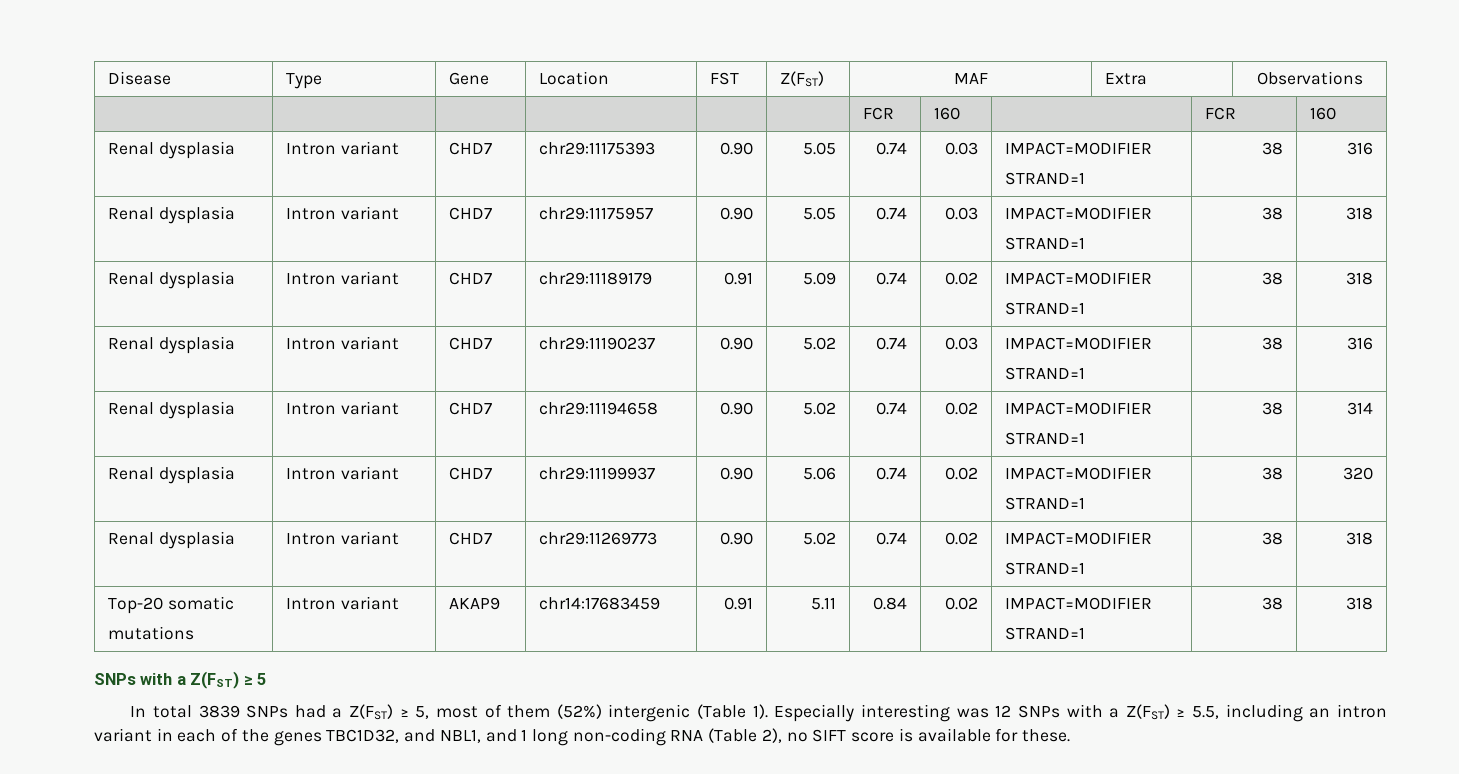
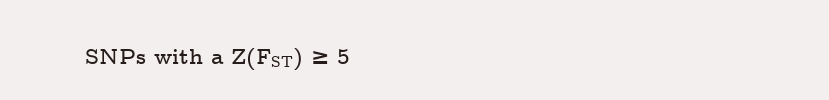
[107,71,171,85] [285,73,322,89] [448,72,489,85] [538,71,609,85] [709,72,739,85] [779,71,824,87] [953,73,988,84] [1104,73,1147,85] [1256,71,1363,85] [862,107,894,120] [933,107,960,120] [1204,107,1236,120] [1309,107,1336,120] [107,141,235,159] [285,141,399,155] [448,142,492,155] [538,142,655,155] [720,142,754,155] [803,142,837,155] [876,142,908,155] [945,142,979,155] [1004,142,1152,155] [1004,172,1085,185] [1262,142,1284,155] [1347,142,1374,155] [107,206,235,224] [285,206,399,220] [448,207,492,220] [538,207,653,220] [720,207,754,220] [803,207,837,220] [876,207,908,220] [945,207,979,220] [1004,207,1152,220] [1004,237,1085,250] [1262,207,1284,220] [1346,207,1374,220] [107,271,235,289] [285,271,399,285] [448,272,492,285] [538,272,652,285] [724,272,754,285] [803,272,837,285] [876,272,908,285] [945,272,979,285] [1004,272,1152,285] [1004,302,1085,315] [1262,272,1284,285] [1346,272,1374,285] [107,336,235,354] [285,336,399,350] [448,337,492,350] [538,337,655,350] [720,337,754,350] [803,337,837,350] [876,337,908,350] [945,337,979,350] [1004,337,1152,350] [1004,367,1085,380] [1262,337,1284,350] [1347,337,1374,350] [107,401,235,419] [285,401,399,415] [448,402,492,415] [538,402,658,415] [720,402,754,415] [803,402,837,415] [876,402,908,415] [945,402,979,415] [1004,402,1152,415] [1004,432,1085,445] [1262,402,1284,415] [1347,402,1374,415] [107,466,235,484] [285,466,399,480] [448,467,492,480] [538,467,655,480] [720,467,754,480] [803,467,837,480] [876,467,908,480] [945,467,979,480] [1004,467,1152,480] [1004,497,1085,510] [1262,467,1284,480] [1343,467,1374,480] [107,531,235,549] [285,531,399,545] [448,532,492,545] [538,532,657,545] [720,532,754,545] [803,532,837,545] [876,532,908,545] [945,532,979,545] [1004,532,1152,545] [1004,562,1085,575] [1262,532,1284,545] [1346,532,1374,545] [107,596,234,614] [107,626,194,640] [285,596,399,610] [448,597,500,610] [538,597,660,610] [724,597,754,610] [811,597,837,610] [873,597,908,610] [945,597,979,610] [1004,597,1152,610] [1004,627,1085,640] [1262,597,1284,610] [1346,597,1374,610] Disease | Type | Gene | Location | FST | Z(FST) | MAF | Extra | Observations // | | | | | | FCR | 160 | | FCR | 160 // Renal dysplasia | Intron variant | CHD7 | chr29:11175393 | 0.90 | 5.05 | 0.74 | 0.03 | IMPACT=MODIFIER // STRAND=1 | 38 | 316 // Renal dysplasia | Intron variant | CHD7 | chr29:11175957 | 0.90 | 5.05 | 0.74 | 0.03 | IMPACT=MODIFIER // STRAND=1 | 38 | 318 // Renal dysplasia | Intron variant | CHD7 | chr29:11189179 | 0.91 | 5.09 | 0.74 | 0.02 | IMPACT=MODIFIER // STRAND=1 | 38 | 318 // Renal dysplasia | Intron variant | CHD7 | chr29:11190237 | 0.90 | 5.02 | 0.74 | 0.03 | IMPACT=MODIFIER // STRAND=1 | 38 | 316 // Renal dysplasia | Intron variant | CHD7 | chr29:11194658 | 0.90 | 5.02 | 0.74 | 0.02 | IMPACT=MODIFIER // STRAND=1 | 38 | 314 // Renal dysplasia | Intron variant | CHD7 | chr29:11199937 | 0.90 | 5.06 | 0.74 | 0.02 | IMPACT=MODIFIER // STRAND=1 | 38 | 320 // Renal dysplasia | Intron variant | CHD7 | chr29:11269773 | 0.90 | 5.02 | 0.74 | 0.02 | IMPACT=MODIFIER // STRAND=1 | 38 | 318 // Top-20 somatic // mutations | Intron variant | AKAP9 | chr14:17683459 | 0.91 | 5.11 | 0.84 | 0.02 | IMPACT=MODIFIER // STRAND=1 | 38 | 318 // -> (85, 56) none
[130,704,1387,722] [94,728,1070,746] // In total 3839 SNPs had a Z(FST) ≥ 5, most of them (52%) intergenic (Table 1). Especially interesting was 12 SNPs with a Z(FST) ≥ 5.5, including an intron variant in each of the genes TBC1D32, and NBL1, and 1 long non-coding RNA (Table 2), no SIFT score is available for these. -> (350, 56) none

